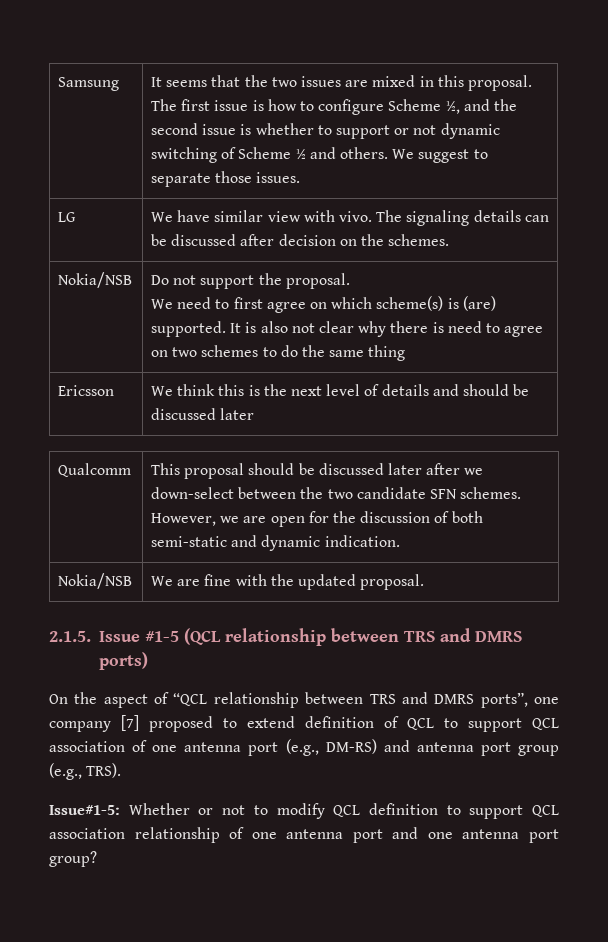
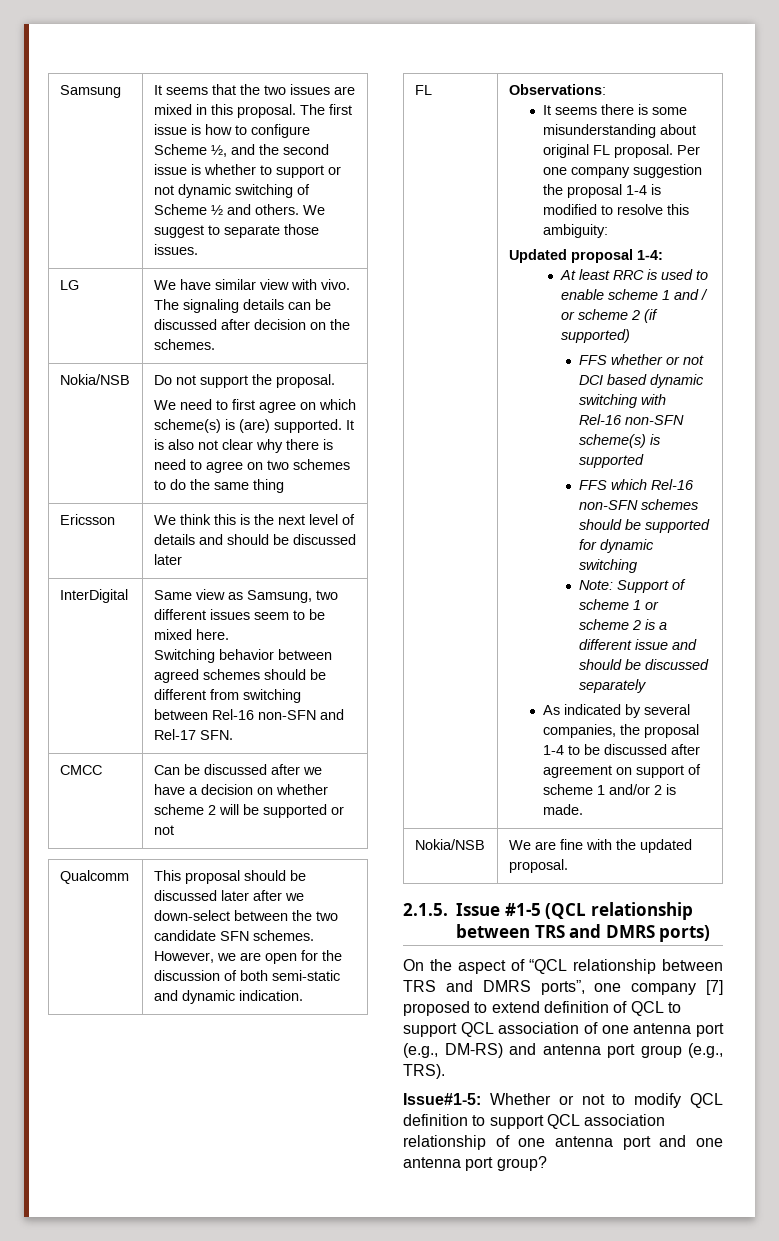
(255, 414) none -> [59,589,128,603] [153,589,338,603] [153,609,325,620] [153,629,229,640] [153,649,332,663] [153,669,326,683] [153,689,301,703] [153,709,344,720] [153,729,233,740] [59,765,102,775] [153,764,322,775] [153,784,328,795] [153,804,344,818] [153,825,174,835] // InterDigital | Same view as Samsung, two different issues seem to be mixed here. // Switching behavior between agreed schemes should be different from switching between Rel-16 non-SFN and Rel-17 SFN. // CMCC | Can be discussed after we have a decision on whether scheme 2 will be supported or not
(400, 541) none -> [414,85,432,95] [508,84,606,95] [542,104,687,115] [542,124,696,138] [542,144,700,158] [542,164,702,178] [542,184,661,198] [542,204,689,215] [542,224,608,238] [508,249,663,263] [559,269,708,280] [560,289,708,300] [560,309,658,323] [560,329,630,343] [578,354,704,365] [578,374,704,388] [578,394,666,408] [578,414,684,425] [578,434,660,448] [578,454,644,468] [578,479,694,490] [578,499,698,510] [578,519,710,533] [578,539,654,553] [578,559,637,573] [578,579,686,593] [578,599,659,610] [578,619,667,630] [578,639,697,650] [578,659,709,670] [578,679,646,693] [542,704,690,718] [542,724,699,738] [542,744,700,755] [542,764,701,778] [542,784,676,795] [542,804,583,815] // FL | Observations: // It seems there is some misunderstanding about original FL proposal. Per one company suggestion the proposal 1-4 is modified to resolve this ambiguity: // Updated proposal 1-4: // At least RRC is used to enable scheme 1 and / or scheme 2 (if supported) // FFS whether or not DCI based dynamic switching with Rel-16 non-SFN scheme(s) is supported // FFS which Rel-16 non-SFN schemes should be supported for dynamic switching // Note: Support of scheme 1 or scheme 2 is a different issue and should be discussed separately // As indicated by several companies, the proposal 1-4 to be discussed after agreement on support of scheme 1 and/or 2 is made.

